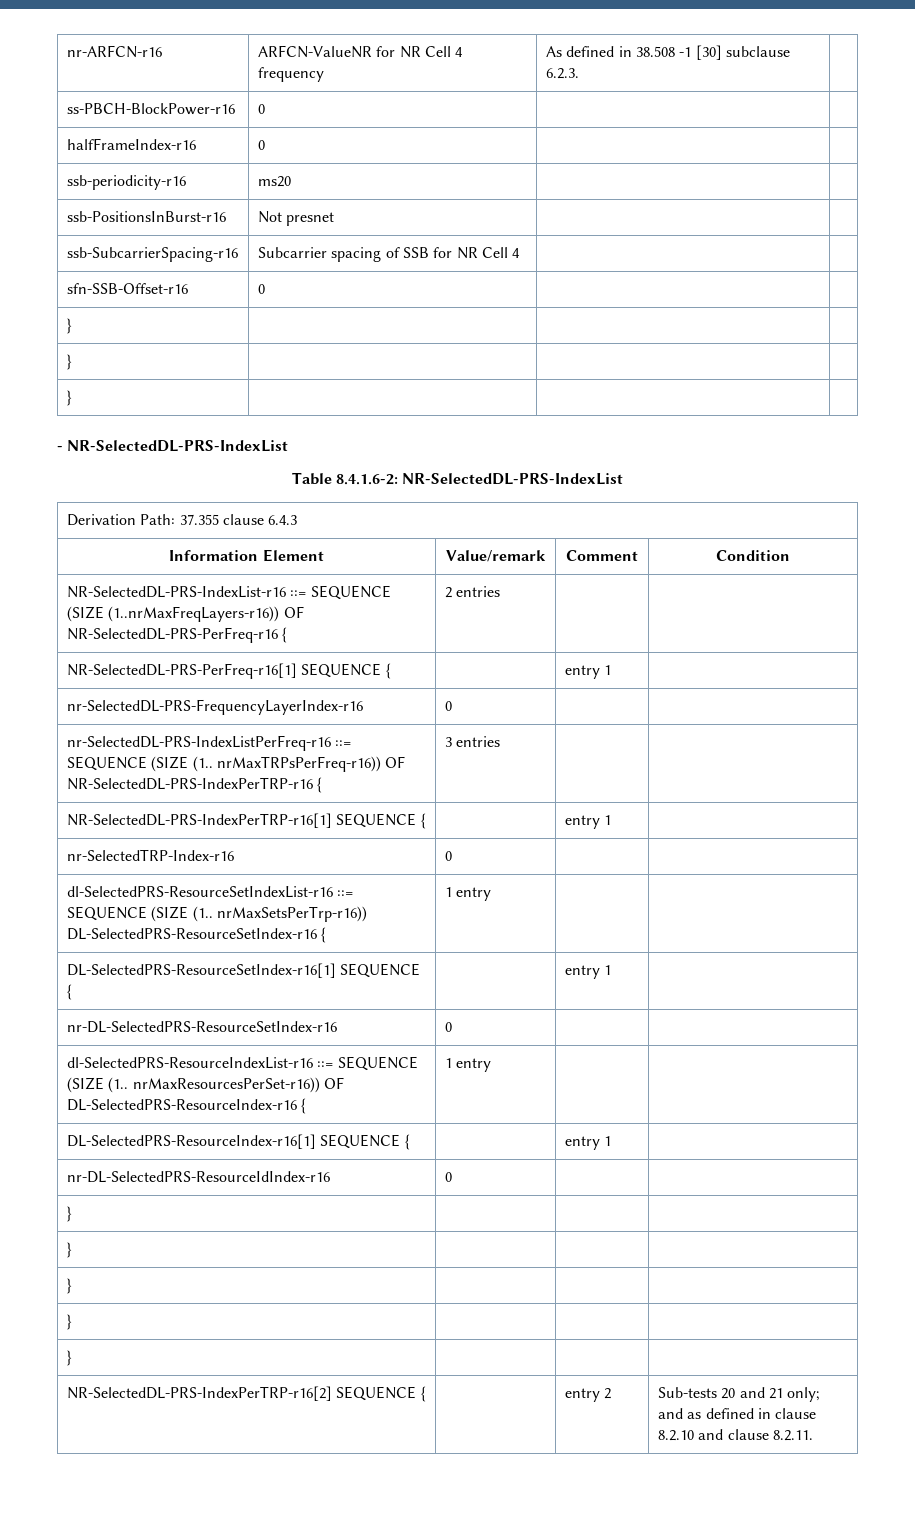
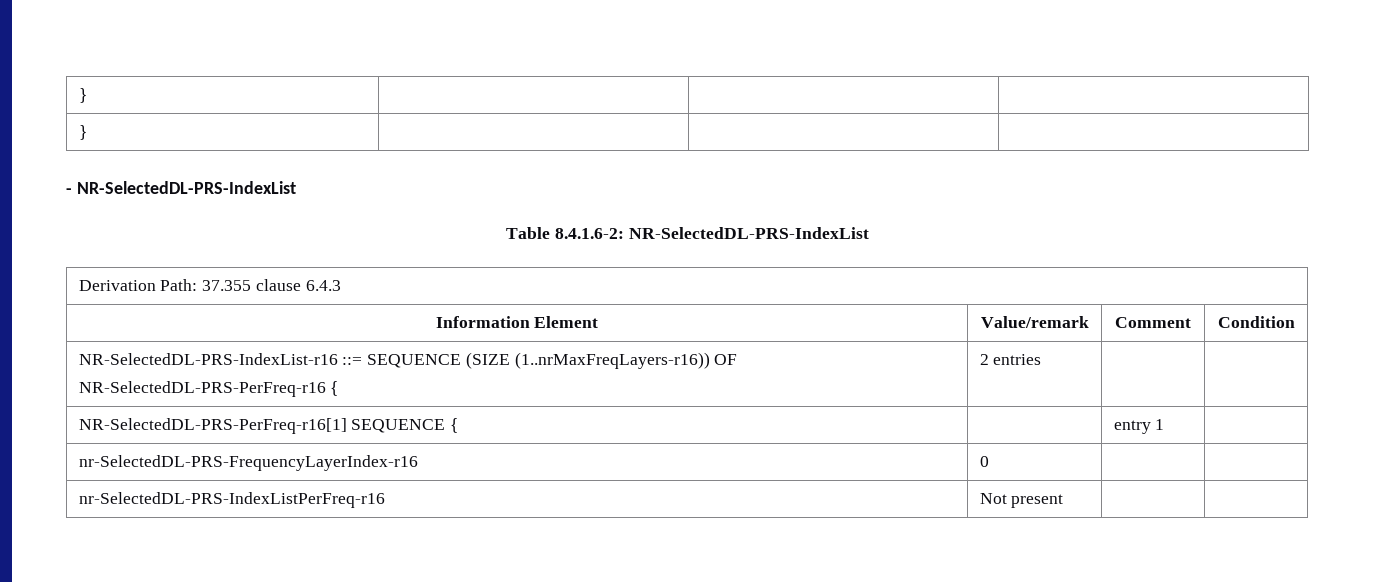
[66,45,162,58] [257,45,464,58] [257,67,324,82] [545,45,790,60] [545,68,579,79] [66,103,235,115] [257,104,265,114] [66,138,196,150] [257,140,265,150] [66,175,186,190] [257,176,291,187] [66,211,226,222] [257,211,335,226] [66,247,238,262] [257,247,521,262] [66,283,188,294] [257,284,265,294] [66,318,72,334] nr-ARFCN-r16 | ARFCN-ValueNR for NR Cell 4 frequency | As defined in 38.508 -1 [30] subclause 6.2.3. | // ss-PBCH-BlockPower-r16 | 0 | | // halfFrameIndex-r16 | 0 | | // ssb-periodicity-r16 | ms20 | | // ssb-PositionsInBurst-r16 | Not presnet | | // ssb-SubcarrierSpacing-r16 | Subcarrier spacing of SSB for NR Cell 4 | | // sfn-SSB-Offset-r16 | 0 | | // } | | | // -> (78, 95) none
[335,740,352,747] [66,756,406,772] [66,777,323,793] [444,736,501,747] [66,813,426,829] [564,815,612,829] [66,849,234,861] [444,851,452,861] [66,886,354,898] [66,906,367,922] [66,927,327,943] [444,887,492,901] [66,963,421,978] [66,984,72,1000] [564,965,612,979] [66,1021,337,1033] [444,1022,452,1032] [66,1056,418,1071] [66,1077,344,1093] [66,1098,307,1114] [444,1058,492,1072] [66,1134,410,1150] [564,1136,612,1150] [66,1171,330,1183] [444,1172,452,1182] [66,1206,72,1222] [66,1242,72,1258] [66,1278,72,1294] [66,1314,72,1330] [66,1350,72,1366] [66,1386,426,1402] [564,1388,612,1402] [657,1387,821,1402] [657,1408,817,1419] [657,1429,813,1441] ::= SEQUENCE (SIZE (1.. nrMaxTRPsPerFreq-r16)) OF NR-SelectedDL-PRS-IndexPerTRP-r16 { | 3 entries | | // NR-SelectedDL-PRS-IndexPerTRP-r16[1] SEQUENCE { | | entry 1 | // nr-SelectedTRP-Index-r16 | 0 | | // dl-SelectedPRS-ResourceSetIndexList-r16 ::= SEQUENCE (SIZE (1.. nrMaxSetsPerTrp-r16)) DL-SelectedPRS-ResourceSetIndex-r16 { | 1 entry | | // DL-SelectedPRS-ResourceSetIndex-r16[1] SEQUENCE { | | entry 1 | // nr-DL-SelectedPRS-ResourceSetIndex-r16 | 0 | | // dl-SelectedPRS-ResourceIndexList-r16 ::= SEQUENCE (SIZE (1.. nrMaxResourcesPerSet-r16)) OF DL-SelectedPRS-ResourceIndex-r16 { | 1 entry | | // DL-SelectedPRS-ResourceIndex-r16[1] SEQUENCE { | | entry 1 | // nr-DL-SelectedPRS-ResourceIdIndex-r16 | 0 | | // } | | | // } | | | // } | | | // } | | | // } | | | // NR-SelectedDL-PRS-IndexPerTRP-r16[2] SEQUENCE { | | entry 2 | Sub-tests 20 and 21 only; and as defined in clause 8.2.10 and clause 8.2.11. -> [979,493,1064,508] | Not present | |

